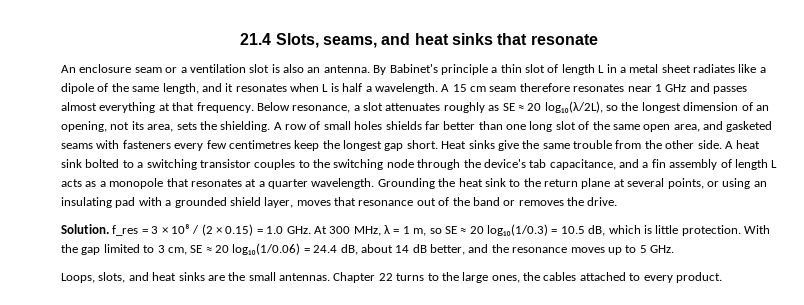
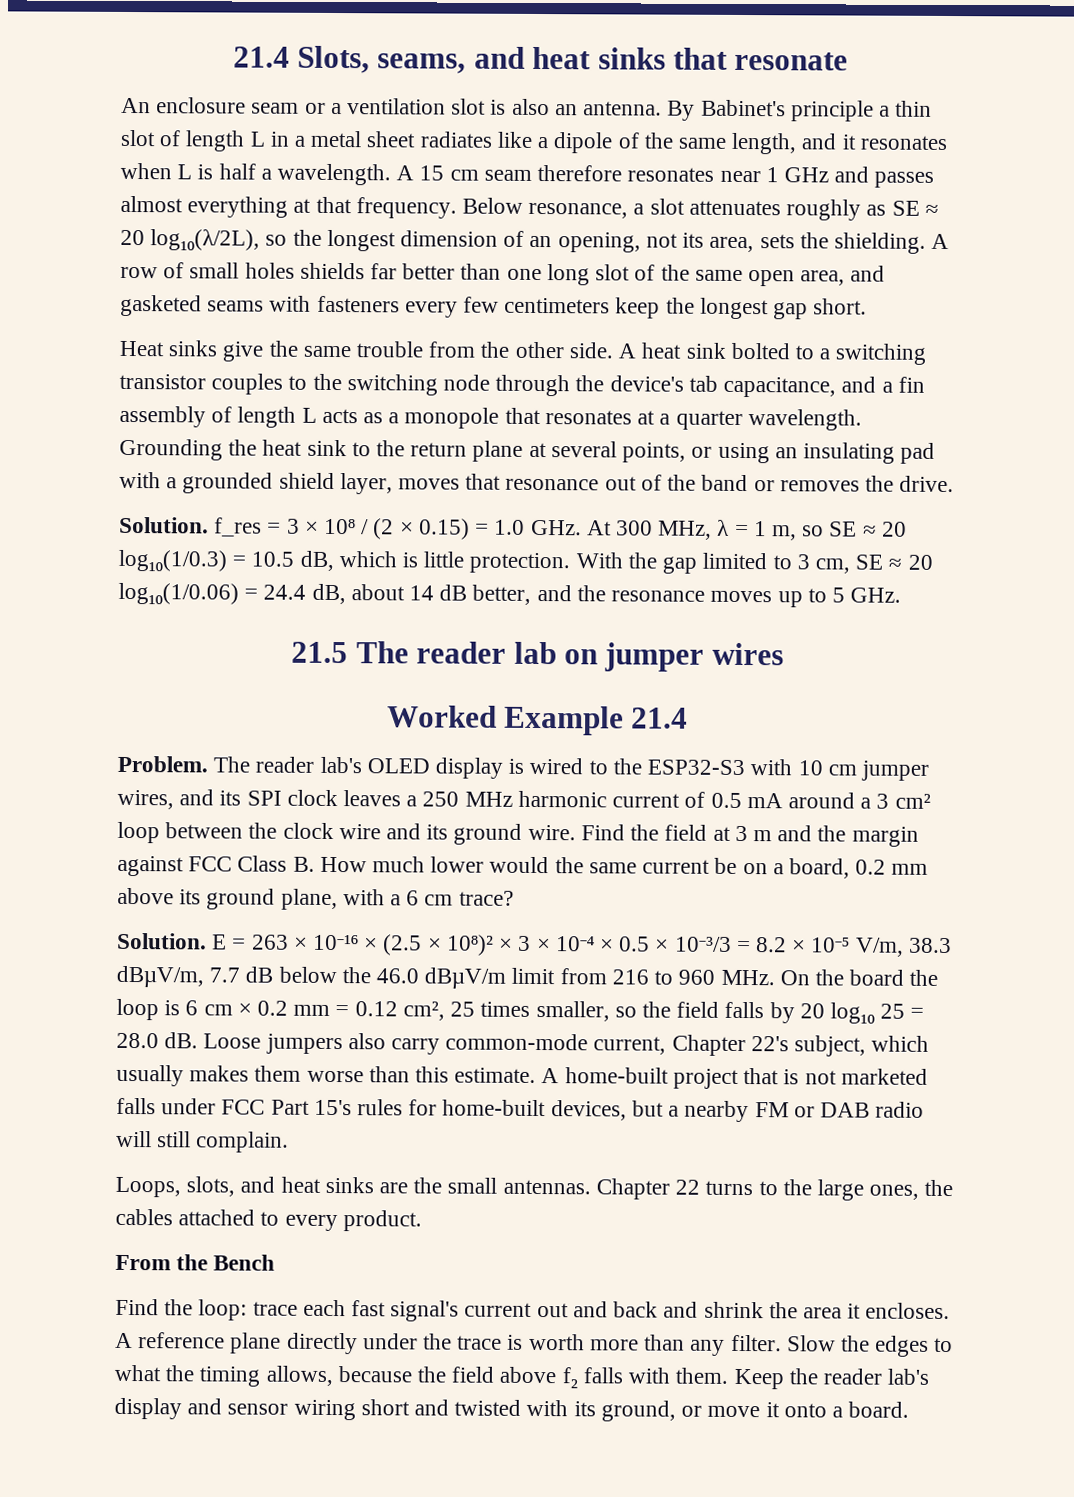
[228,140,291,149] centimetres -> [504,297,611,314] centimeters
(438, 144) none -> (868, 306) //
(674, 249) none -> [291,641,784,672] [386,705,689,736] [117,755,929,781] [117,789,931,810] [117,821,919,847] [117,855,929,879] [117,887,514,911] [117,932,952,957] [116,965,939,989] [116,998,925,1024] [116,1032,930,1057] [116,1064,928,1089] [116,1097,925,1123] [116,1130,290,1153] // 21.5 The reader lab on jumper wires // Worked Example 21.4 // Problem. The reader lab's OLED display is wired to the ESP32-S3 with 10 cm jumper wires, and its SPI clock leaves a 250 MHz harmonic current of 0.5 mA around a 3 cm² loop between the clock wire and its ground wire. Find the field at 3 m and the margin against FCC Class B. How much lower would the same current be on a board, 0.2 mm above its ground plane, with a 6 cm trace? // Solution. E = 263 × 10⁻¹⁶ × (2.5 × 10⁸)² × 3 × 10⁻⁴ × 0.5 × 10⁻³/3 = 8.2 × 10⁻⁵ V/m, 38.3 dBµV/m, 7.7 dB below the 46.0 dBµV/m limit from 216 to 960 MHz. On the board the loop is 6 cm × 0.2 mm = 0.12 cm², 25 times smaller, so the field falls by 20 log₁₀ 25 = 28.0 dB. Loose jumpers also carry common-mode current, Chapter 22's subject, which usually makes them worse than this estimate. A home-built project that is not marketed falls under FCC Part 15's rules for home-built devices, but a nearby FM or DAB radio will still complain.
(722, 277) none -> [115,1254,276,1271] [115,1298,951,1322] [115,1332,954,1357] [114,1364,930,1390] [114,1397,910,1422] // From the Bench // Find the loop: trace each fast signal's current out and back and shrink the area it encloses. A reference plane directly under the trace is worth more than any filter. Slow the edges to what the timing allows, because the field above f₂ falls with them. Keep the reader lab's display and sensor wiring short and twisted with its ground, or move it onto a board.

